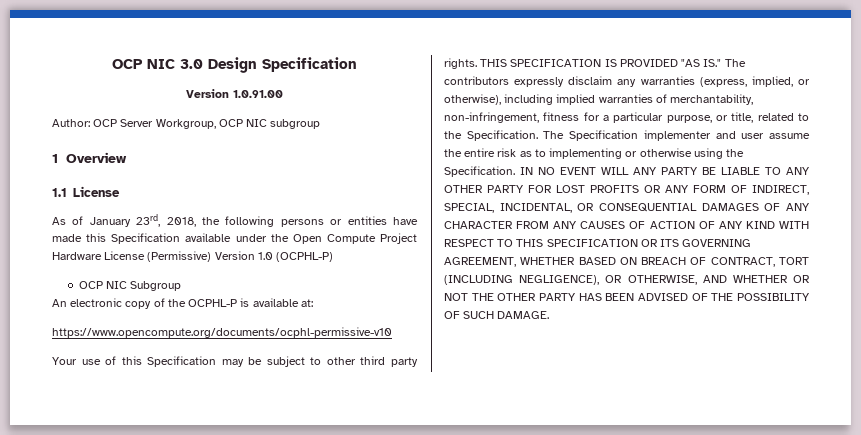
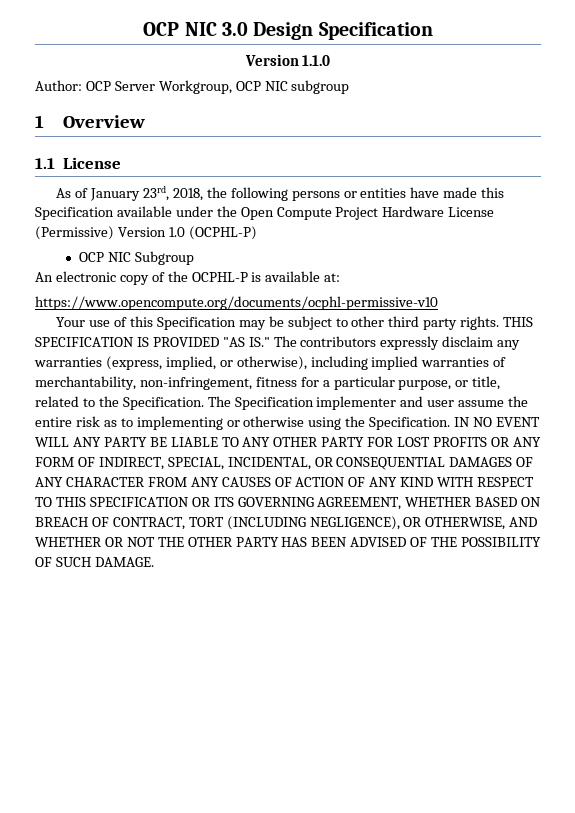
[232,90,283,98] 1.0.91.00 -> [302,55,331,66] 1.1.0

